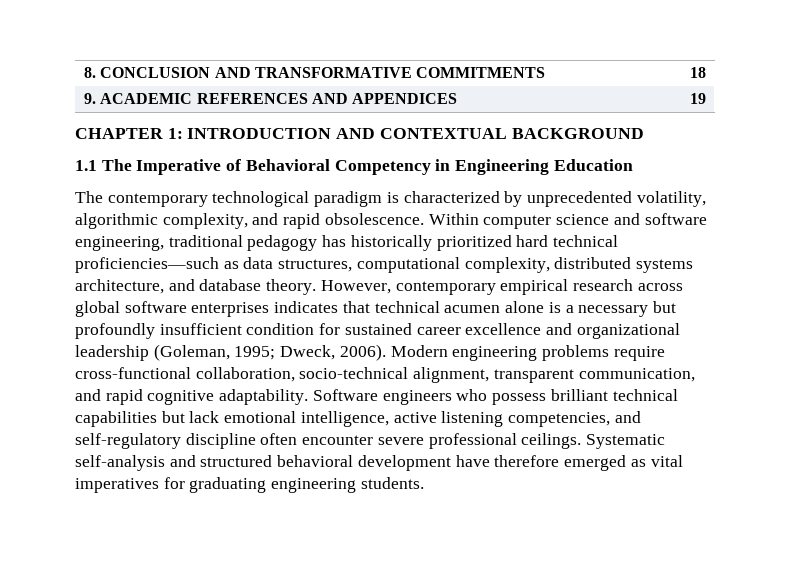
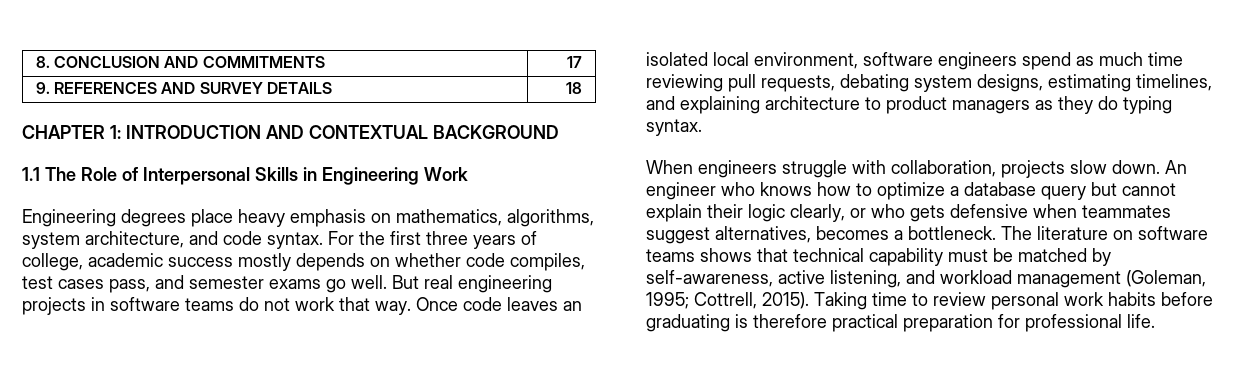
[255,67,413,78] TRANSFORMATIVE -> (199, 62) none
[689,67,706,78] 18 -> [567,56,583,68] 17
[100,93,193,104] ACADEMIC -> (50, 88) none
[352,93,458,104] [689,93,706,104] APPENDICES | 19 -> [199,82,332,94] [566,82,583,94] SURVEY DETAILS | 18
[136,159,633,175] [75,191,706,207] [75,213,707,229] [75,235,619,251] [75,257,694,273] [75,279,683,295] [75,301,676,317] [75,323,680,339] [75,344,665,361] [75,367,695,383] [75,389,678,405] [75,411,641,427] [75,433,666,449] [75,455,683,471] [75,477,424,493] Imperative of Behavioral Competency in Engineering Education // The contemporary technological paradigm is characterized by unprecedented volatility, algorithmic complexity, and rapid obsolescence. Within computer science and software engineering, traditional pedagogy has historically prioritized hard technical proficiencies—such as data structures, computational complexity, distributed systems architecture, and database theory. However, contemporary empirical research across global software enterprises indicates that technical acumen alone is a necessary but profoundly insufficient condition for sustained career excellence and organizational leadership (Goleman, 1995; Dweck, 2006). Modern engineering problems require cross-functional collaboration, socio-technical alignment, transparent communication, and rapid cognitive adaptability. Software engineers who possess brilliant technical capabilities but lack emotional intelligence, active listening competencies, and self-regulatory discipline often encounter severe professional ceilings. Systematic self-analysis and structured behavioral development have therefore emerged as vital imperatives for graduating engineering students. -> [81,167,468,185] [22,209,594,227] [22,231,537,249] [22,253,585,271] [22,275,552,293] [22,297,582,315] [646,52,1183,70] [646,74,1212,92] [646,96,1172,114] [646,119,702,136] [646,160,1187,178] [646,182,1176,200] [646,204,1171,222] [646,226,1208,244] [646,248,1111,266] [646,270,1206,288] [646,292,1213,310] [646,314,1155,332] Role of Interpersonal Skills in Engineering Work // Engineering degrees place heavy emphasis on mathematics, algorithms, system architecture, and code syntax. For the first three years of college, academic success mostly depends on whether code compiles, test cases pass, and semester exams go well. But real engineering projects in software teams do not work that way. Once code leaves an isolated local environment, software engineers spend as much time reviewing pull requests, debating system designs, estimating timelines, and explaining architecture to product managers as they do typing syntax. // When engineers struggle with collaboration, projects slow down. An engineer who knows how to optimize a database query but cannot explain their logic clearly, or who gets defensive when teammates suggest alternatives, becomes a bottleneck. The literature on software teams shows that technical capability must be matched by self-awareness, active listening, and workload management (Goleman, 1995; Cottrell, 2015). Taking time to review personal work habits before graduating is therefore practical preparation for professional life.

